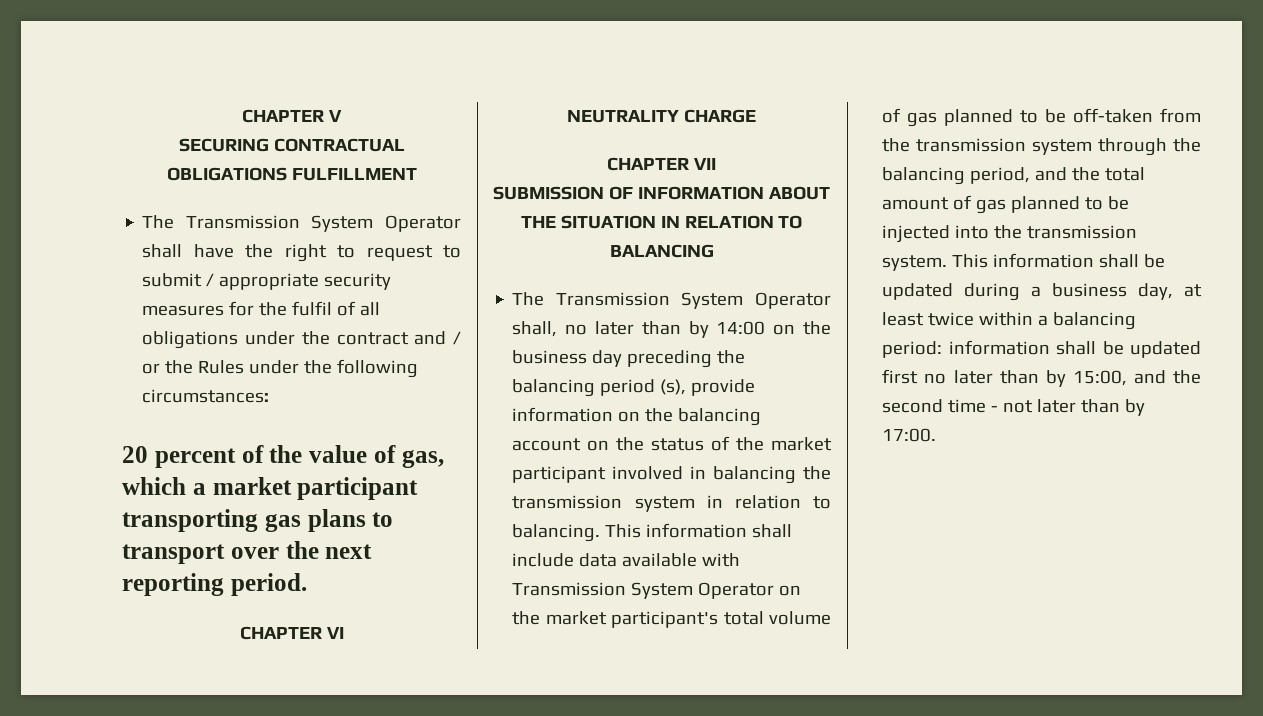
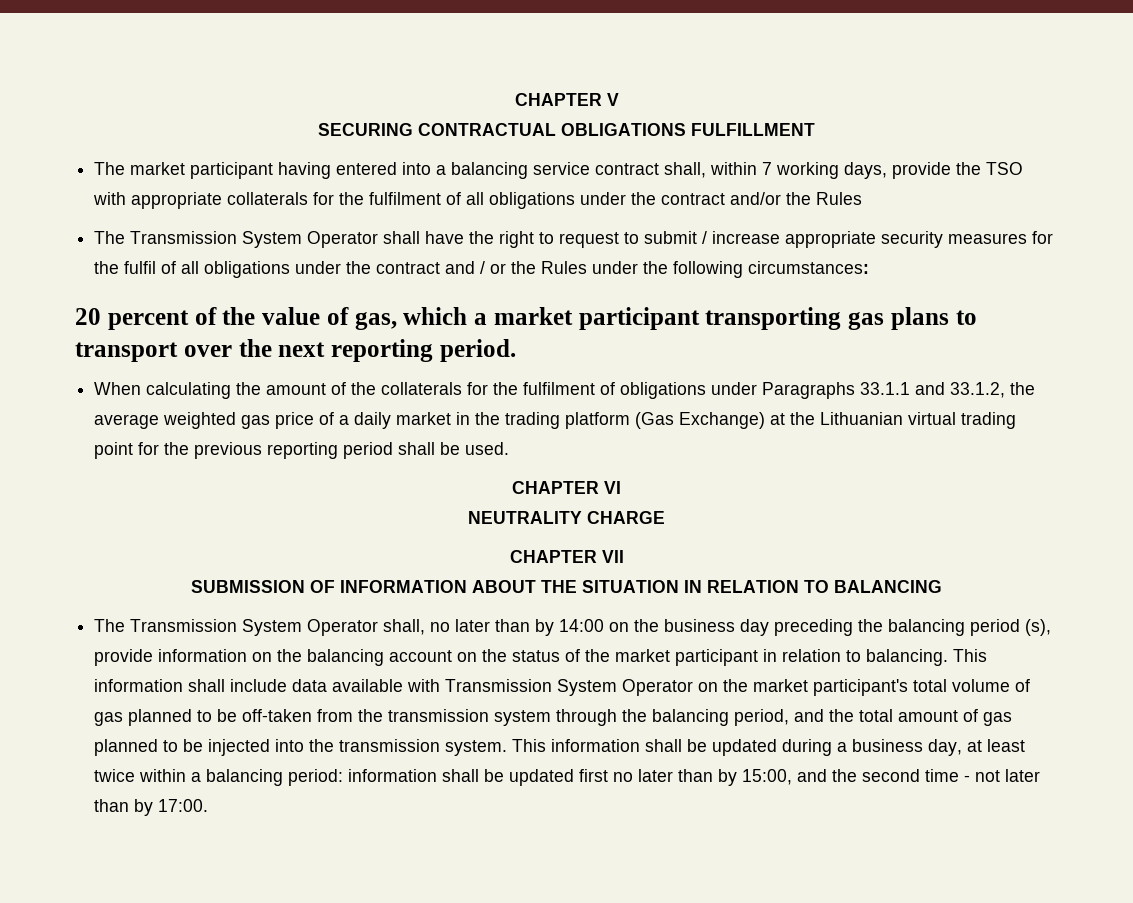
(417, 174) none -> [94,162,1024,179] [93,192,863,209] // The market participant having entered into a balancing service contract shall, within 7 working days, provide the TSO with appropriate collaterals for the fulfilment of all obligations under the contract and/or the Rules
(215, 280) none -> [712,231,781,244] increase
(307, 584) none -> [94,382,1036,399] [94,412,1017,429] [94,442,510,459] // When calculating the amount of the collaterals for the fulfilment of obligations under Paragraphs 33.1.1 and 33.1.2, the average weighted gas price of a daily market in the trading platform (Gas Exchange) at the Lithuanian virtual trading point for the previous reporting period shall be used.
[612,466,831,484] [512,495,695,512] involved in balancing the transmission system -> (759, 657) none

